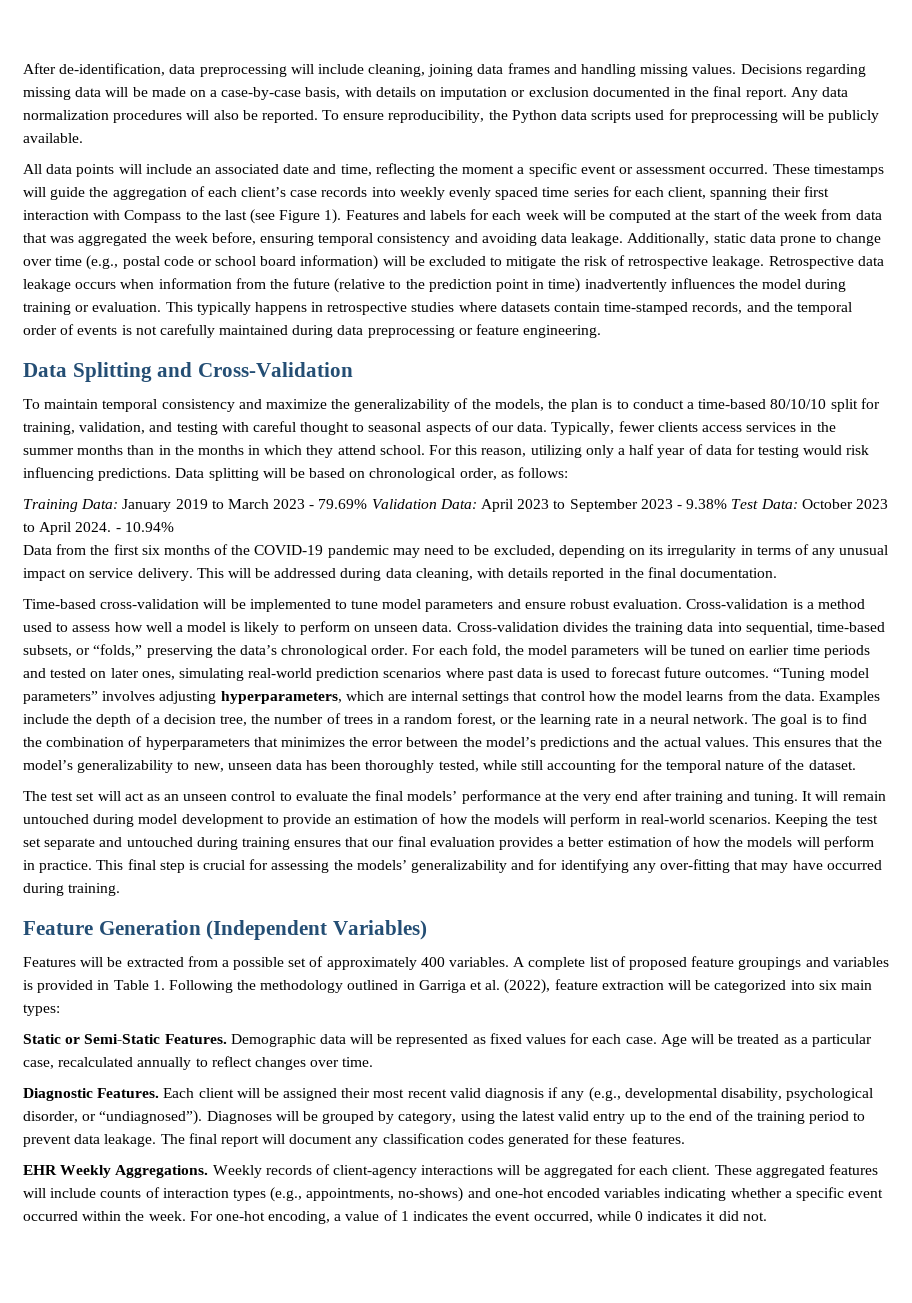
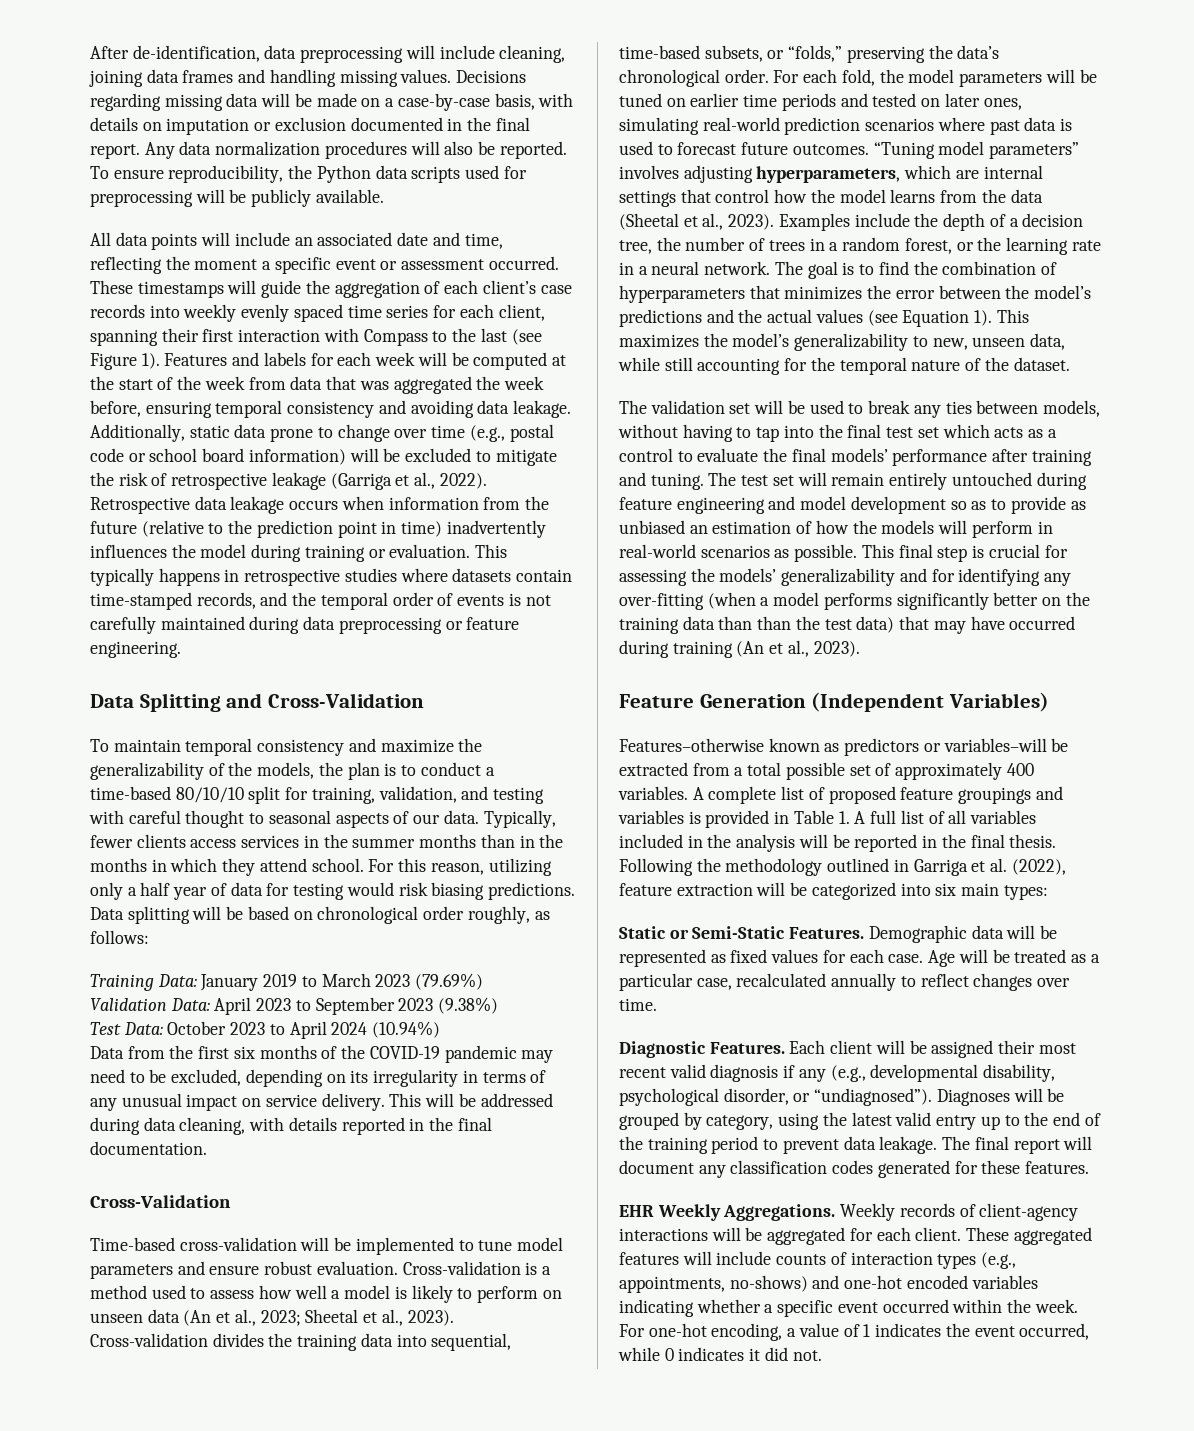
[712,256,765,269] leakage. -> [271,472,487,490] leakage (Garriga et al., 2022).
[23,467,94,481] influencing -> [431,882,485,900] biasing
[459,468,497,480] order, -> [423,906,530,924] order roughly,
[309,499,368,509] - 79.69% -> [415,973,484,990] (79.69%) //
[676,499,728,509] - 9.38% -> [438,997,499,1014] (9.38%) //
[75,522,174,532] 2024. - 10.94% -> [331,1021,441,1038] 2024 (10.94%)
(778, 573) none -> [90,1195,231,1208] // Cross-Validation
[422,622,453,632] data. -> [147,1309,454,1326] data (An et al., 2023; Sheetal et al., 2023).
[784,691,815,701] data. -> [1010,189,1043,203] [619,213,775,230] data (Sheetal et al., 2023).
[704,737,860,747] values. This ensures that -> [815,309,1029,327] [619,334,699,348] values (see Equation 1). This maximizes
[275,760,479,773] data has been thoroughly tested, -> [1030,333,1066,350] data,
[51,791,228,801] test set will act as an unseen -> [650,400,1100,418] [618,424,1057,442] validation set will be used to break any ties between models, without having to tap into the final test set which acts as a
[544,791,639,804] at the very end -> (988, 457) none
[802,791,813,801] It -> [708,472,794,486] The test set
[23,814,331,827] untouched during model development to provide -> [889,472,1087,490] [619,496,1086,514] [619,520,685,534] entirely untouched during feature engineering and model development so as to provide as unbiased
[708,814,878,827] [23,836,874,850] [23,860,93,873] scenarios. Keeping the test set separate and untouched during training ensures that our final evaluation provides a better estimation of how the models will perform in practice. -> [700,544,858,562] scenarios as possible.
(730, 866) none -> [707,592,1090,610] [619,616,895,634] (when a model performs significantly better on the training data than than the test data)
[68,883,121,896] training. -> [672,640,860,658] training (An et al., 2023).
[23,957,104,967] Features will -> [619,738,1047,756] Features–otherwise known as predictors or variables–will
(229, 963) none -> [747,762,782,776] total
(165, 985) none -> [854,810,1036,824] [619,834,1057,852] A full list of all variables included in the analysis will be reported in the final thesis.

